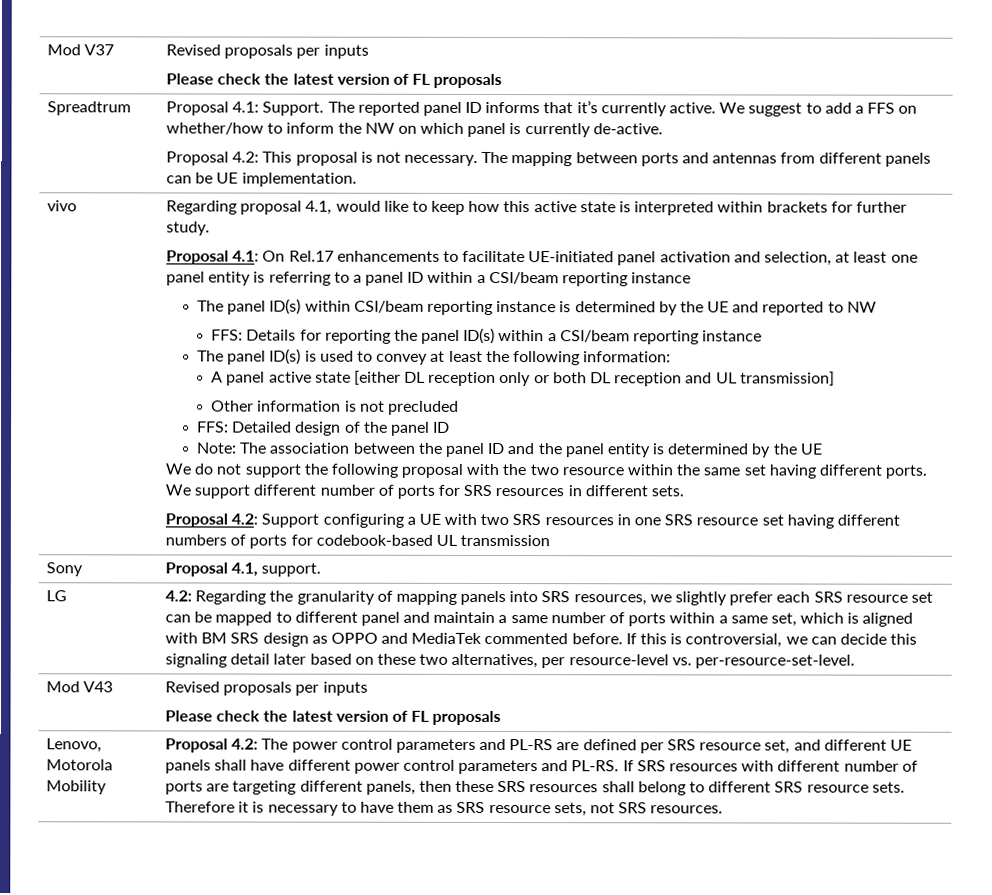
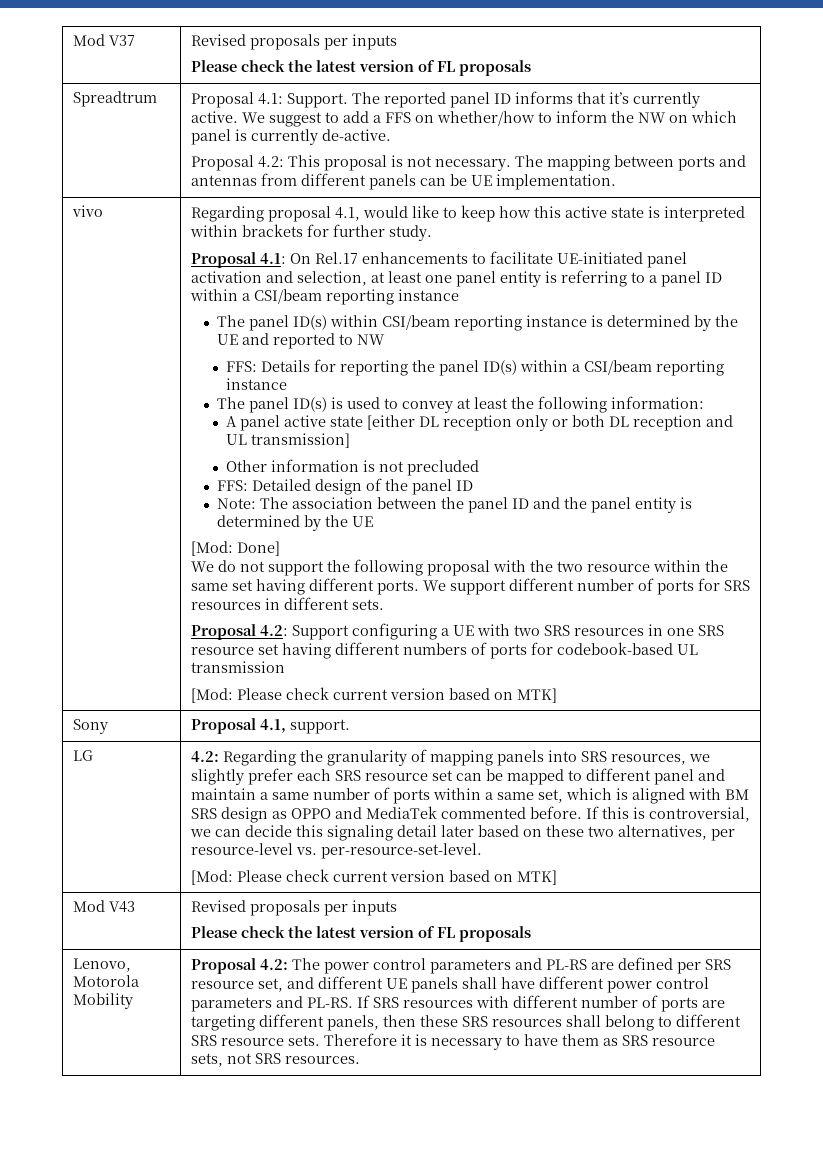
(823, 449) none -> [190,541,280,556] // [Mod: Done]
(551, 540) none -> [190,687,557,703] // [Mod: Please check current version based on MTK]
(855, 661) none -> [190,869,557,885] // [Mod: Please check current version based on MTK]

